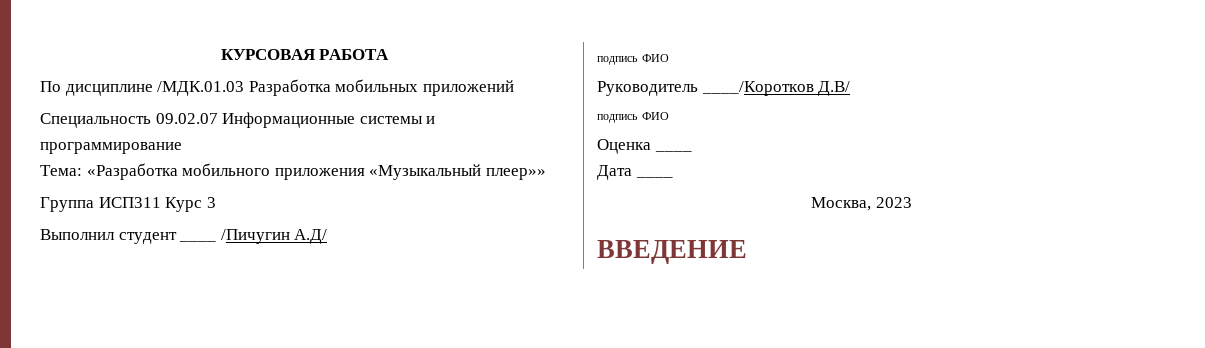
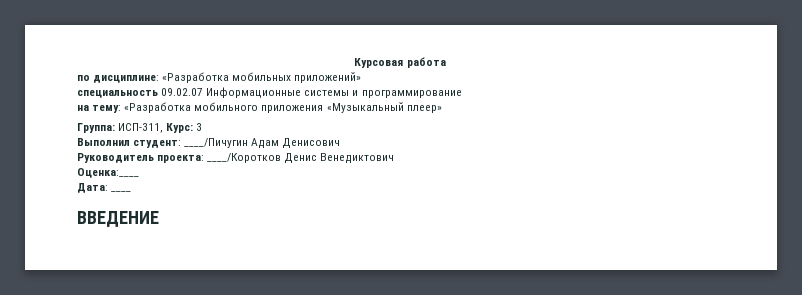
[220,49,390,60] [40,79,514,96] [40,113,151,128] КУРСОВАЯ РАБОТА // По дисциплине /МДК.01.03 Разработка мобильных приложений // Специальность -> [354,57,446,68] [77,72,362,83] [77,90,158,98] Курсовая работа // по дисциплине: «Разработка мобильных приложений» // специальность
[40,165,82,176] Тема: -> [77,105,122,113] на тему:
[485,168,546,180] [40,197,216,212] [40,229,328,244] [597,54,669,65] [597,81,851,96] [597,112,669,123] [597,139,692,154] [597,165,673,180] [811,197,912,211] плеер»» // Группа ИСП311 Курс 3 // Выполнил студент ____ /Пичугин А.Д/ // подпись ФИО // Руководитель ____/Коротков Д.В/ // подпись ФИО // Оценка ____ // Дата ____ // Москва, 2023 -> [406,105,442,113] [77,123,203,133] [77,138,341,149] [77,153,395,164] [77,168,139,178] [77,183,132,193] плеер» // Группа: ИСП-311, Курс: 3 // Выполнил студент: ____/Пичугин Адам Денисович // Руководитель проекта: ____/Коротков Денис Венедиктович // Оценка:____ // Дата: ____

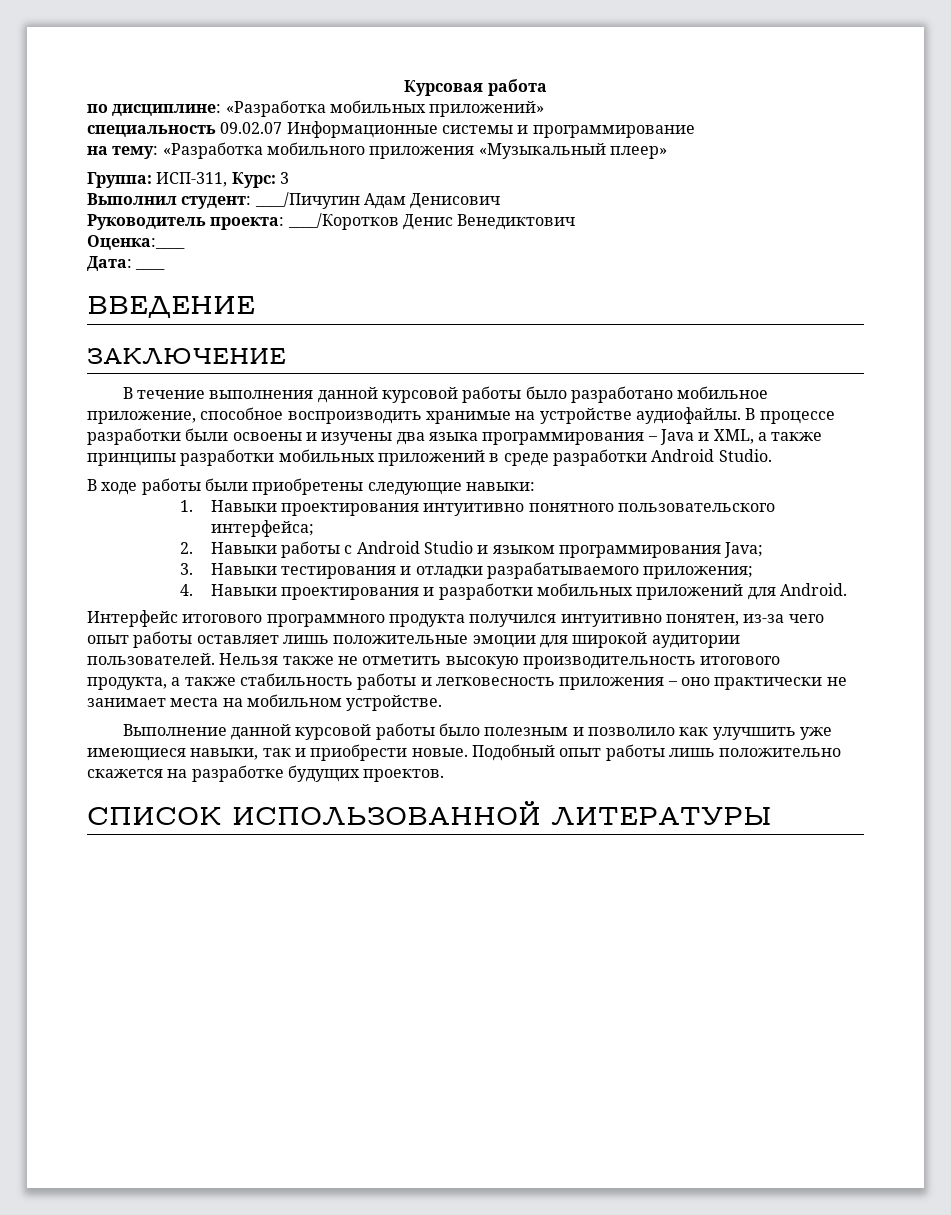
(159, 219) none -> [87,348,286,364] [122,386,769,403] [87,407,835,424] [87,428,823,445] [87,449,772,466] [87,478,535,495] [179,500,776,516] [210,520,314,537] [179,541,764,558] [179,562,754,579] [179,583,848,600] [87,610,824,627] [87,631,740,648] [87,653,781,669] [87,673,847,690] [87,694,443,711] [122,723,832,740] [87,744,842,761] [87,765,445,782] [87,801,772,825] // ЗАКЛЮЧЕНИЕ // В течение выполнения данной курсовой работы было разработано мобильное приложение, способное воспроизводить хранимые на устройстве аудиофайлы. В процессе разработки были освоены и изучены два языка программирования – Java и XML, а также принципы разработки мобильных приложений в среде разработки Android Studio. // В ходе работы были приобретены следующие навыки: // 1. Навыки проектирования интуитивно понятного пользовательского интерфейса; // 2. Навыки работы с Android Studio и языком программирования Java; // 3. Навыки тестирования и отладки разрабатываемого приложения; // 4. Навыки проектирования и разработки мобильных приложений для Android. // Интерфейс итогового программного продукта получился интуитивно понятен, из-за чего опыт работы оставляет лишь положительные эмоции для широкой аудитории пользователей. Нельзя также не отметить высокую производительность итогового продукта, а также стабильность работы и легковесность приложения – оно практически не занимает места на мобильном устройстве. // Выполнение данной курсовой работы было полезным и позволило как улучшить уже имеющиеся навыки, так и приобрести новые. Подобный опыт работы лишь положительно скажется на разработке будущих проектов. // СПИСОК ИСПОЛЬЗОВАННОЙ ЛИТЕРАТУРЫ

